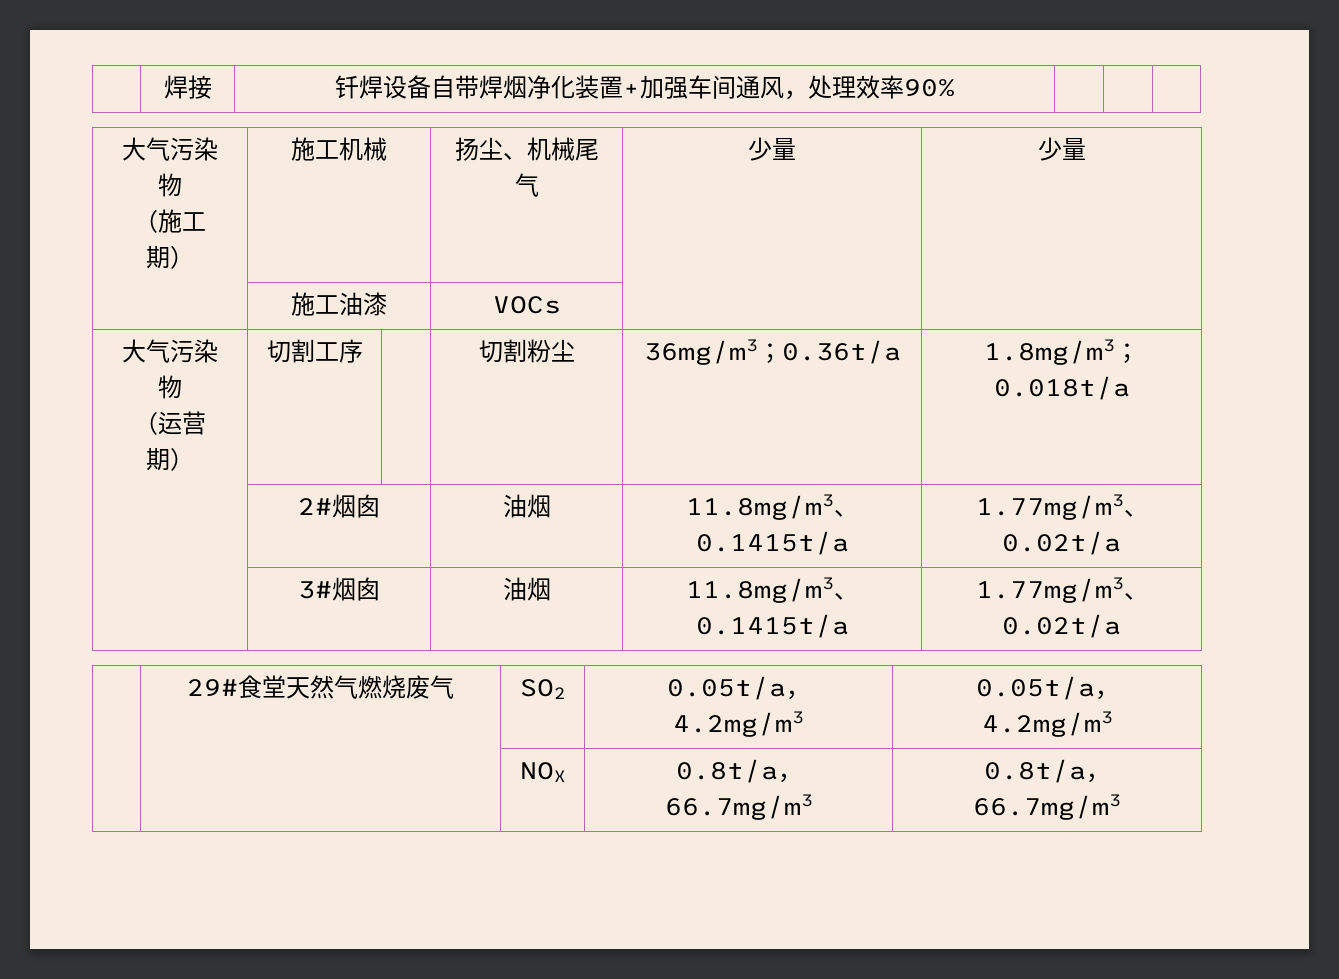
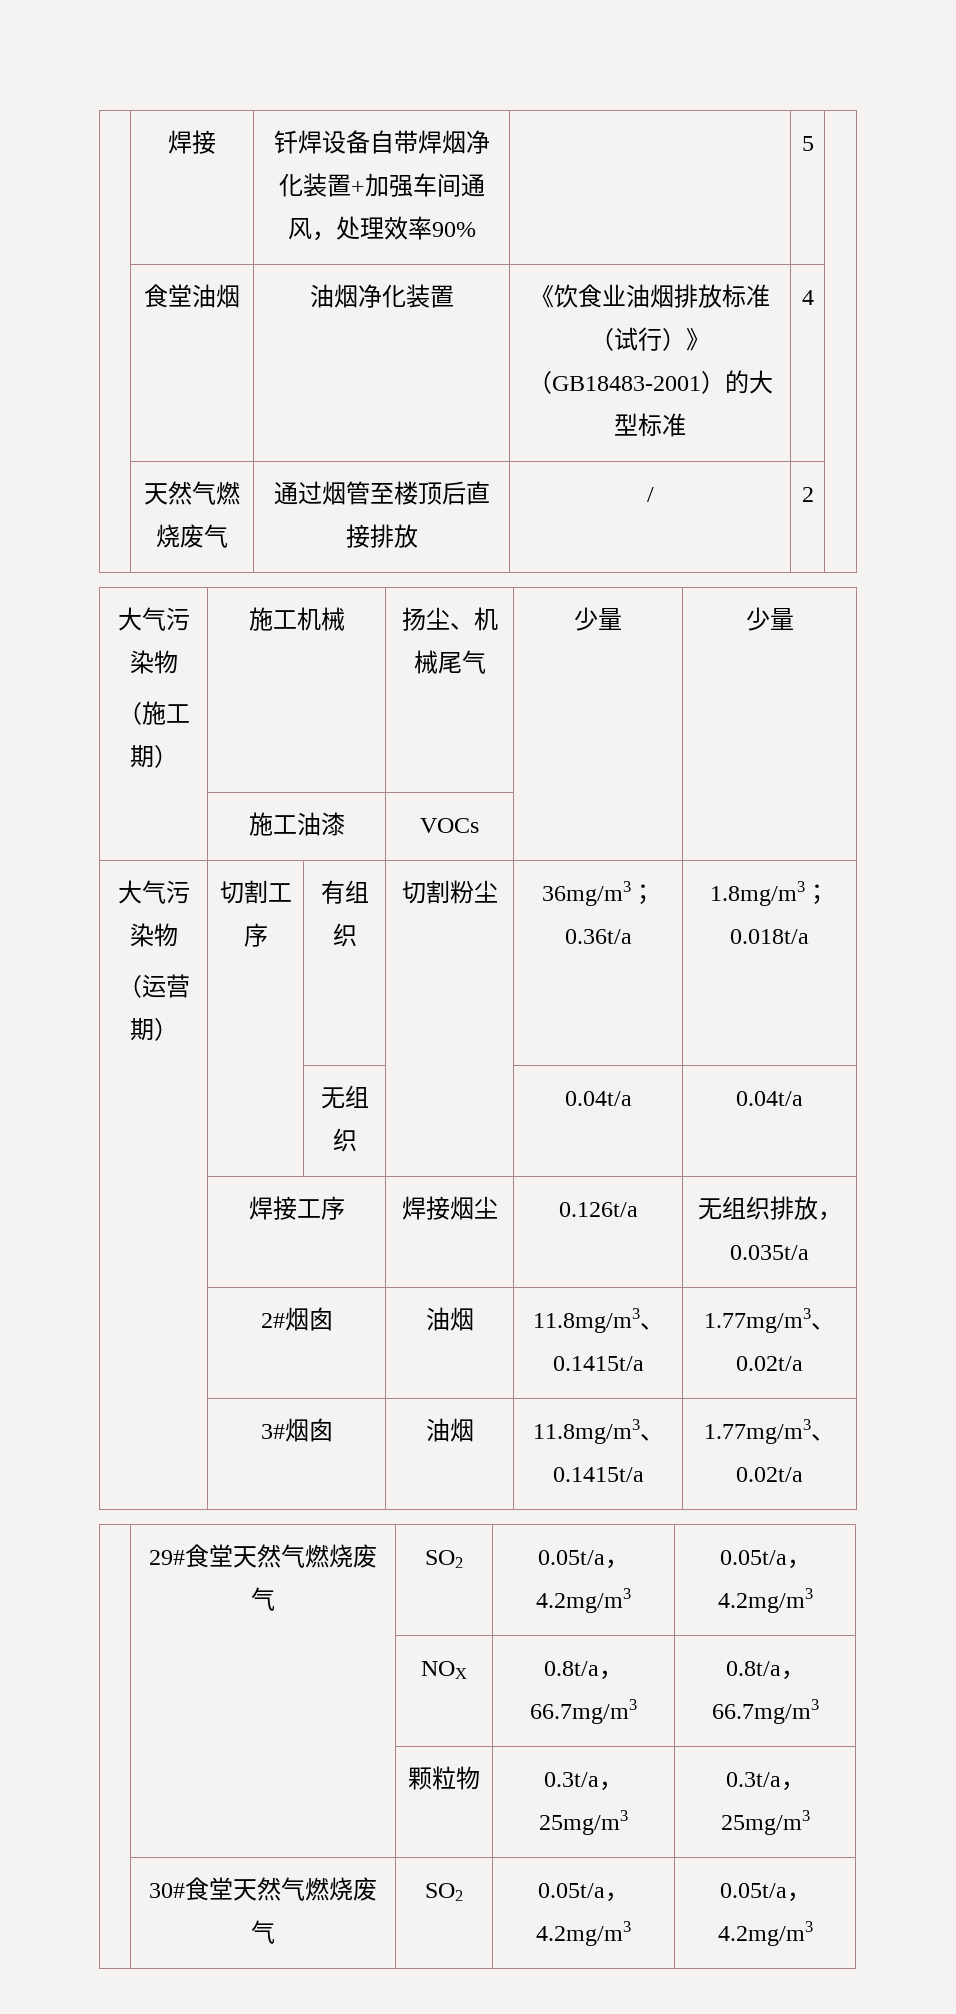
(955, 88) none -> [801,136,814,151] [144,284,240,308] [309,284,454,308] [530,284,770,308] [590,327,710,351] [527,370,773,394] [614,413,686,437] [801,290,814,305] [144,481,240,505] [156,524,228,548] [273,481,490,505] [345,524,418,548] [646,487,654,502] [801,487,814,502] 5 | // | 食堂油烟 | 油烟净化装置 | 《饮食业油烟排放标准（试行）》（GB18483-2001）的大型标准 | 4 | // | 天然气燃烧废气 | 通过烟管至楼顶后直接排放 | / | 2
(363, 351) none -> [320,880,369,904] [332,923,357,947] 有组织
(1130, 388) none -> [320,1085,369,1109] [332,1128,357,1152] [564,1091,632,1106] [736,1091,803,1106] [248,1196,345,1220] [401,1196,498,1220] [558,1202,638,1217] [697,1196,842,1221] [730,1245,809,1260] // | | 无组织 | | 0.04t/a | 0.04t/a // | 焊接工序 | 焊接烟尘 | 0.126t/a | 无组织排放，0.035t/a
(1121, 807) none -> [408,1766,480,1790] [544,1772,623,1791] [539,1810,628,1835] [725,1772,805,1791] [720,1810,810,1835] [149,1877,377,1901] [251,1920,275,1944] [425,1883,463,1901] [538,1883,629,1902] [536,1921,631,1946] [719,1883,811,1902] [717,1921,813,1946] // | | 颗粒物 | 0.3t/a，25mg/m3 | 0.3t/a，25mg/m3 // | 30#食堂天然气燃烧废气 | SO2 | 0.05t/a，4.2mg/m3 | 0.05t/a，4.2mg/m3

